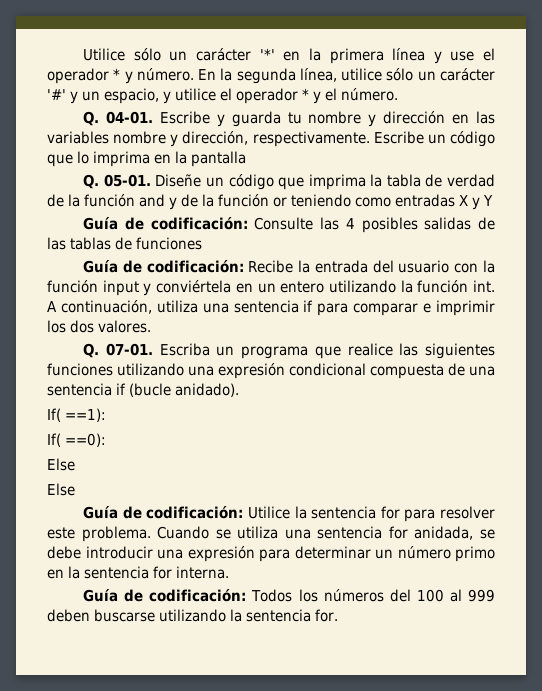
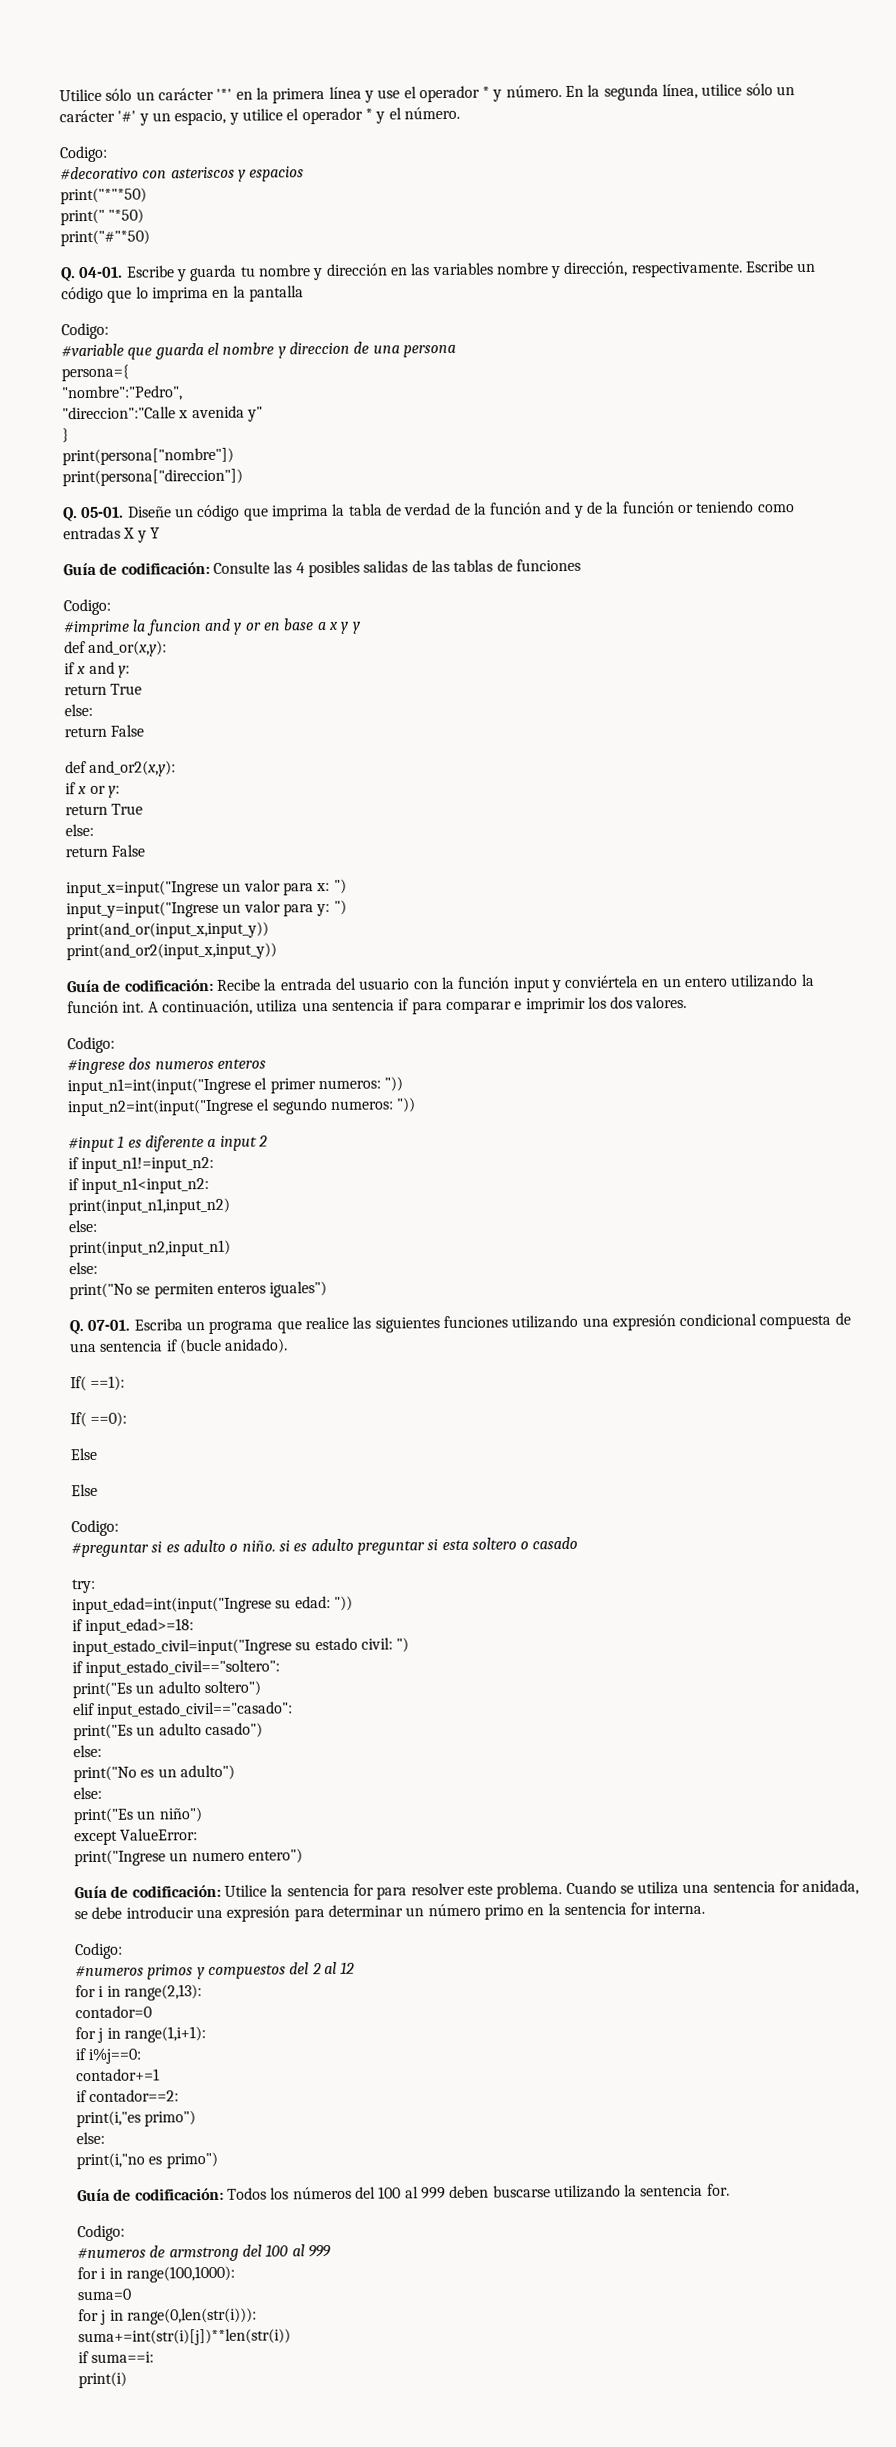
(398, 94) none -> [59,145,108,163] [60,166,305,182] [60,187,147,205] [60,208,145,226] [60,229,150,247] // Codigo: // #decorativo con asteriscos y espacios // print("*"*50) // print(" "*50) // print("#"*50)
(246, 159) none -> [61,322,109,340] [61,341,456,360] [61,364,129,382] [61,385,183,402] [62,405,263,422] [62,428,69,443] [62,447,234,466] [62,468,243,487] // Codigo: // #variable que guarda el nombre y direccion de una persona // persona={ // "nombre":"Pedro", // "direccion":"Calle x avenida y" // } // print(persona["nombre"]) // print(persona["direccion"])
(202, 243) none -> [63,598,111,616] [63,618,361,637] [64,640,168,657] [64,661,130,678] [64,683,143,696] [64,703,93,717] [64,724,145,738] [65,760,177,777] [65,782,120,798] [65,803,144,816] [65,823,94,837] [65,844,146,858] [66,878,347,898] [66,899,347,919] [66,921,269,940] [66,942,277,961] // Codigo: // #imprime la funcion and y or en base a x y y // def and_or(x,y): // if x and y: // return True // else: // return False // def and_or2(x,y): // if x or y: // return True // else: // return False // input_x=input("Ingrese un valor para x: ") // input_y=input("Ingrese un valor para y: ") // print(and_or(input_x,input_y)) // print(and_or2(input_x,input_y))
(151, 326) none -> [67,1036,115,1054] [67,1057,266,1075] [67,1076,404,1096] [67,1097,417,1117] [68,1135,268,1153] [68,1155,215,1174] [68,1176,210,1195] [68,1197,230,1216] [68,1219,98,1233] [69,1239,231,1258] [69,1261,98,1275] [69,1281,328,1300] // Codigo: // #ingrese dos numeros enteros // input_n1=int(input("Ingrese el primer numeros: ")) // input_n2=int(input("Ingrese el segundo numeros: ")) // #input 1 es diferente a input 2 // if input_n1!=input_n2: // if input_n1<input_n2: // print(input_n1,input_n2) // else: // print(input_n2,input_n1) // else: // print("No se permiten enteros iguales")
(75, 489) none -> [71,1519,119,1537] [71,1536,579,1558] [71,1578,96,1594] [72,1595,353,1615] [72,1618,195,1636] [72,1637,410,1657] [72,1659,281,1678] [72,1680,261,1699] [73,1701,294,1719] [73,1722,263,1741] [73,1744,102,1758] [73,1764,235,1783] [73,1786,102,1800] [73,1807,203,1825] [74,1828,199,1846] [74,1848,303,1867] // Codigo: // #preguntar si es adulto o niño. si es adulto preguntar si esta soltero o casado // try: // input_edad=int(input("Ingrese su edad: ")) // if input_edad>=18: // input_estado_civil=input("Ingrese su estado civil: ") // if input_estado_civil=="soltero": // print("Es un adulto soltero") // elif input_estado_civil=="casado": // print("Es un adulto casado") // else: // print("No es un adulto") // else: // print("Es un niño") // except ValueError: // print("Ingrese un numero entero")
(229, 572) none -> [75,1942,123,1960] [75,1961,356,1980] [75,1984,202,2001] [75,2005,152,2019] [75,2026,206,2043] [75,2047,143,2065] [76,2068,160,2082] [76,2089,180,2103] [76,2110,197,2128] [76,2131,105,2145] [76,2151,218,2170] // Codigo: // #numeros primos y compuestos del 2 al 12 // for i in range(2,13): // contador=0 // for j in range(1,i+1): // if i%j==0: // contador+=1 // if contador==2: // print(i,"es primo") // else: // print(i,"no es primo")
(338, 615) none -> [77,2224,125,2242] [77,2244,331,2262] [77,2265,235,2283] [77,2288,132,2301] [78,2307,257,2325] [78,2328,291,2347] [78,2351,155,2364] [78,2371,127,2389] // Codigo: // #numeros de armstrong del 100 al 999 // for i in range(100,1000): // suma=0 // for j in range(0,len(str(i))): // suma+=int(str(i)[j])**len(str(i)) // if suma==i: // print(i)

